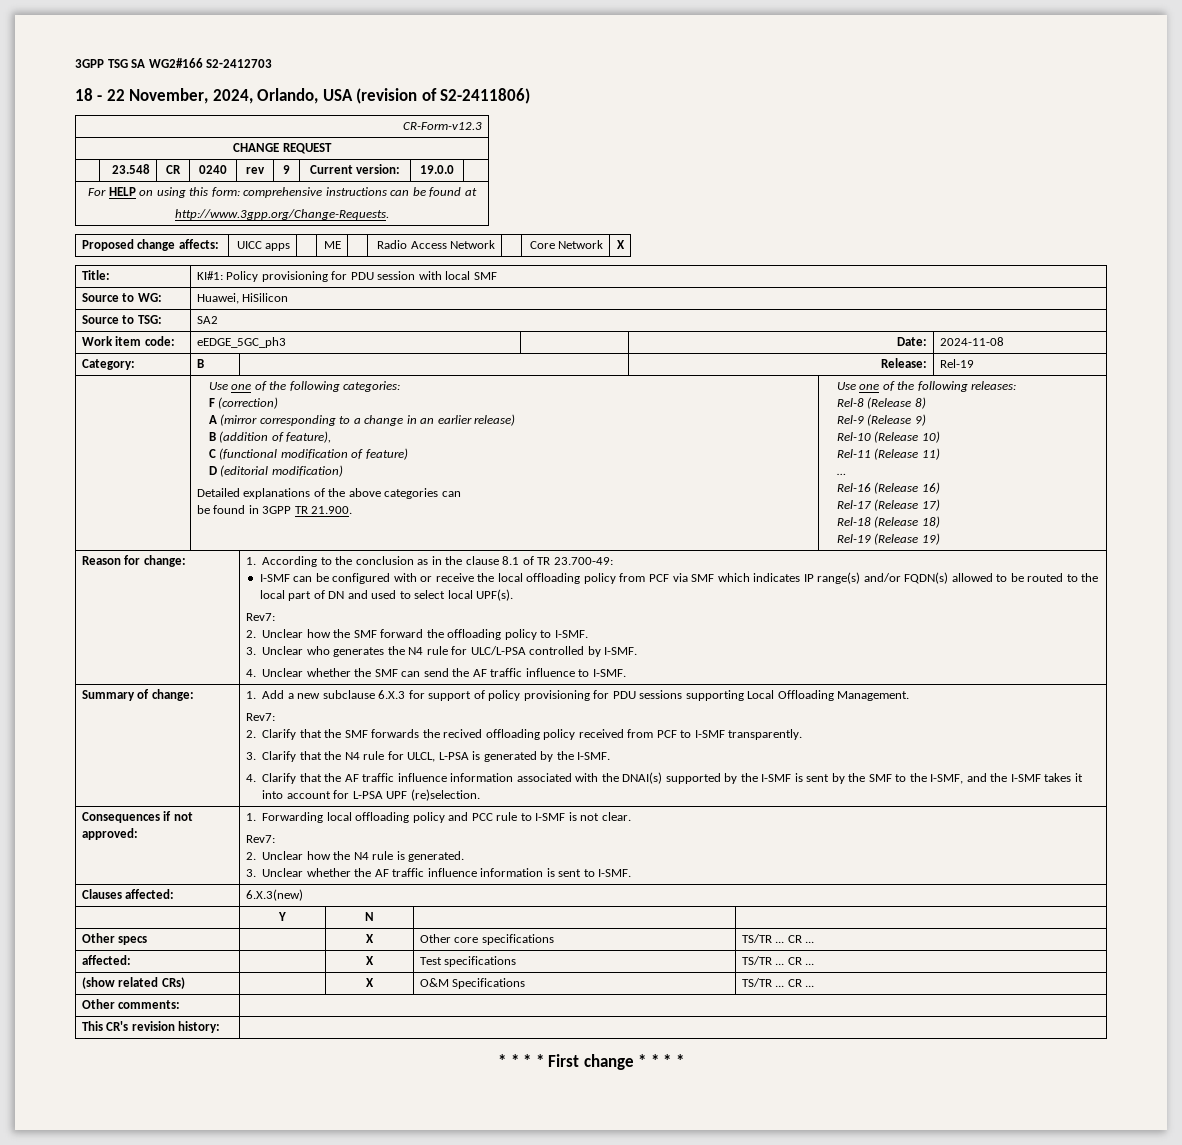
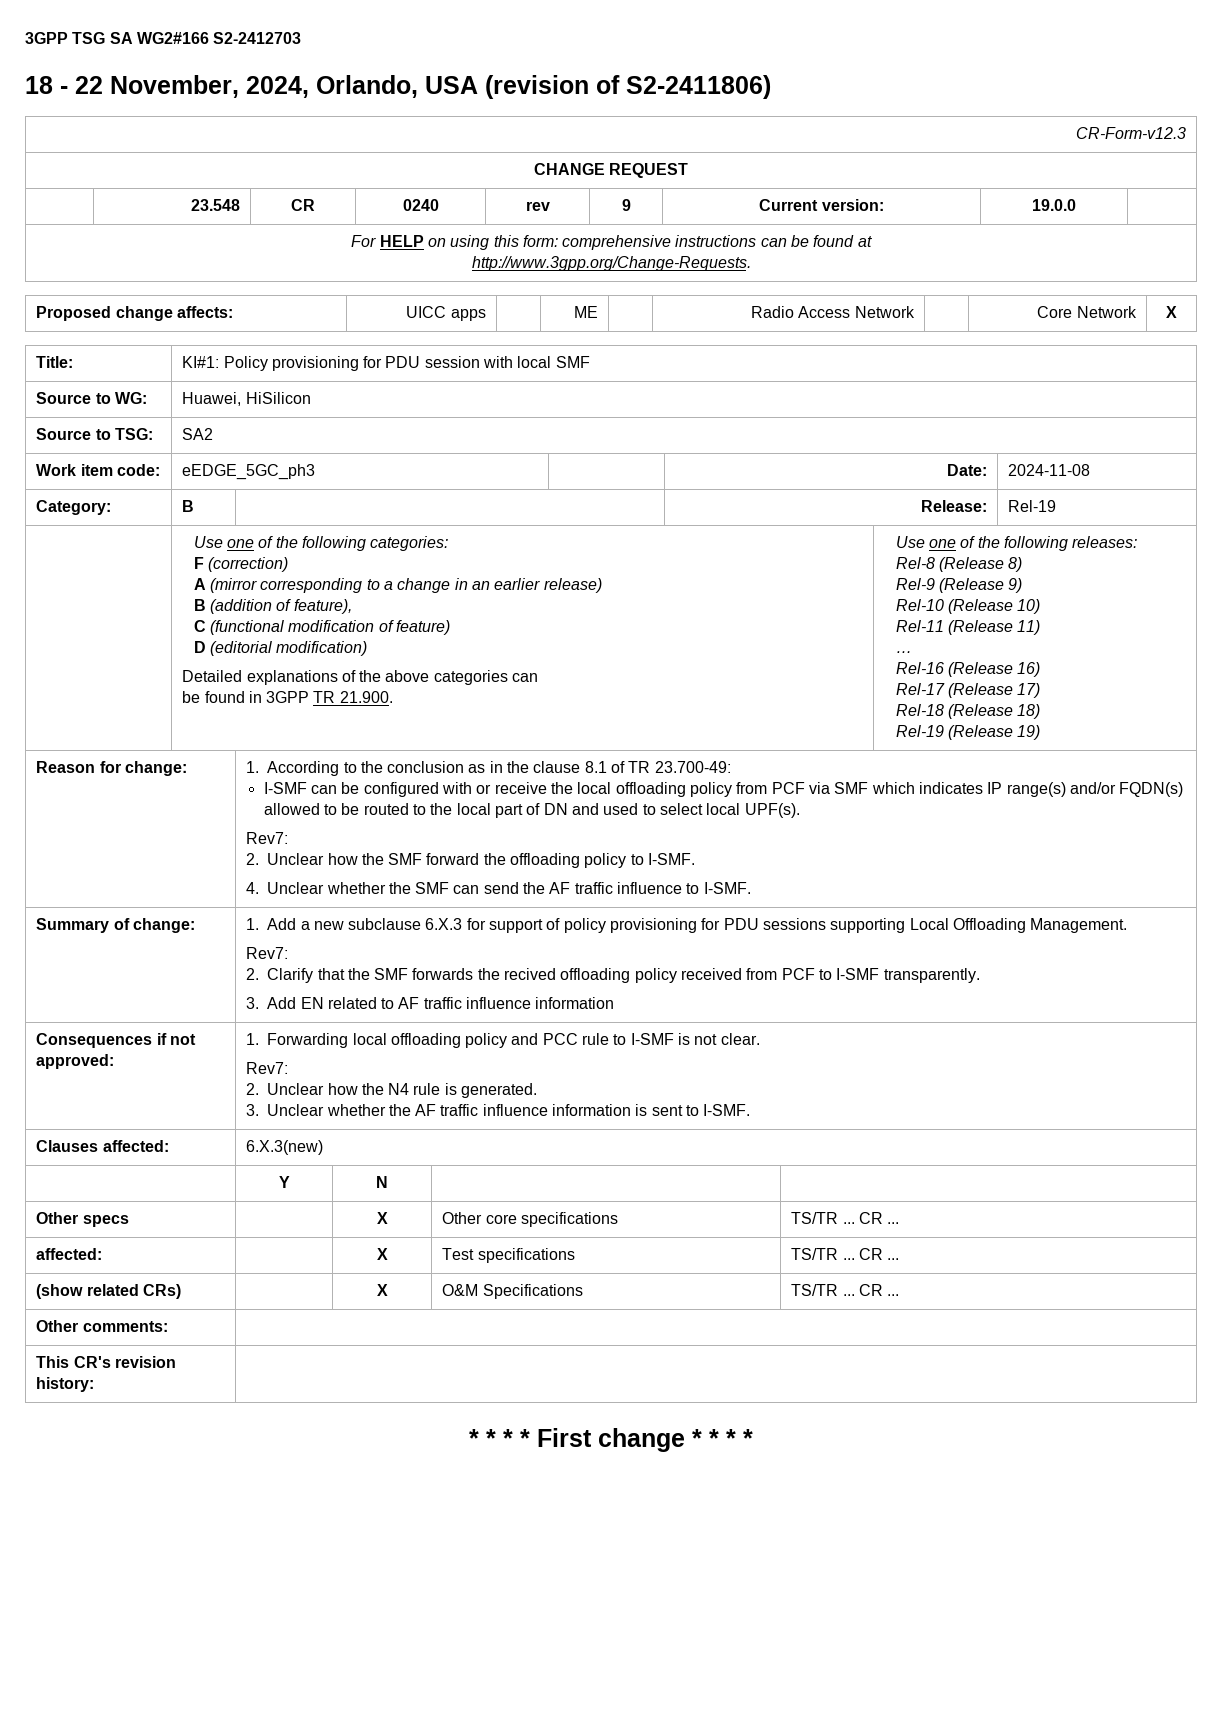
[245,646,638,657] // 3. Unclear who generates the N4 rule for ULC/L-PSA controlled by I-SMF. -> (696, 859) none
[262,751,611,762] [245,772,1083,784] [262,789,480,801] Clarify that the N4 rule for ULCL, L-PSA is generated by the I-SMF. // 4. Clarify that the AF traffic influence information associated with the DNAI(s) supported by the I-SMF is sent by the SMF to the I-SMF, and the I-SMF takes it into account for L-PSA UPF (re)selection. -> [267,997,615,1009] Add EN related to AF traffic influence information

